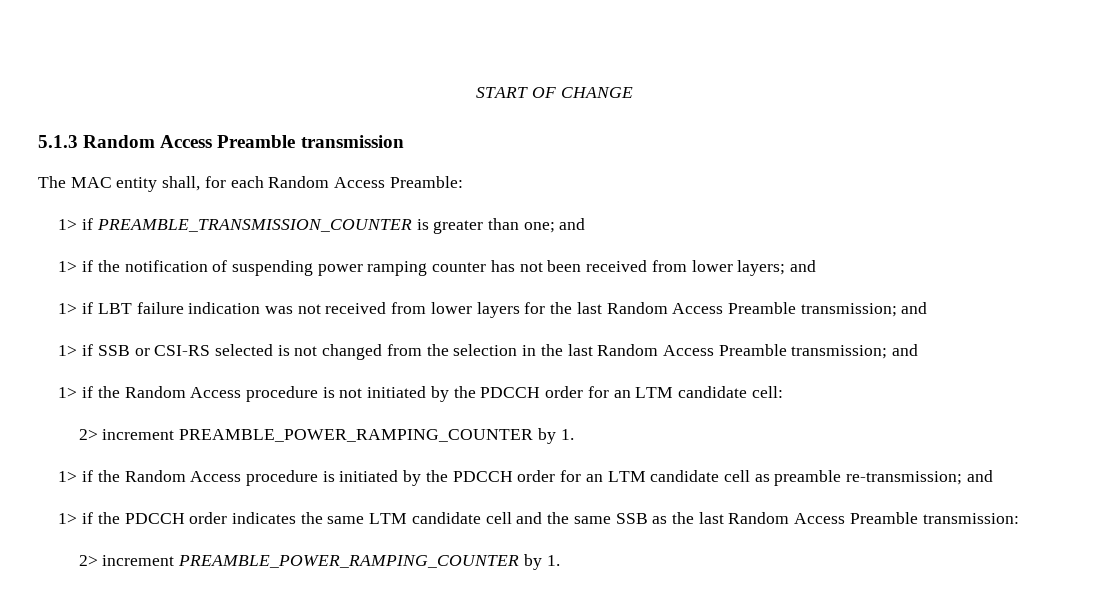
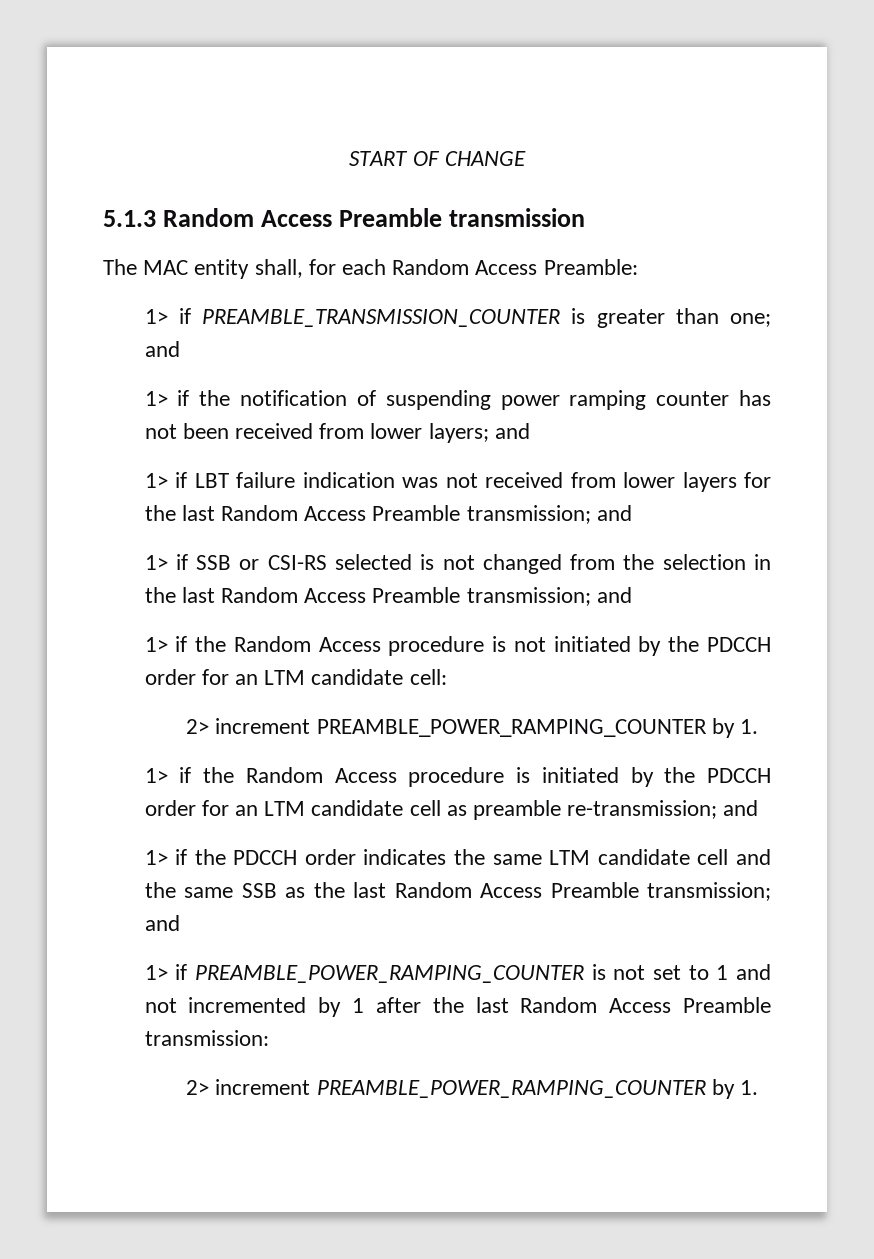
(918, 518) none -> [647,882,771,901] [144,915,180,931] [144,964,771,983] [144,997,771,1017] transmission; and // 1> if PREAMBLE_POWER_RAMPING_COUNTER is not set to 1 and not incremented by 1 after the last Random Access Preamble

